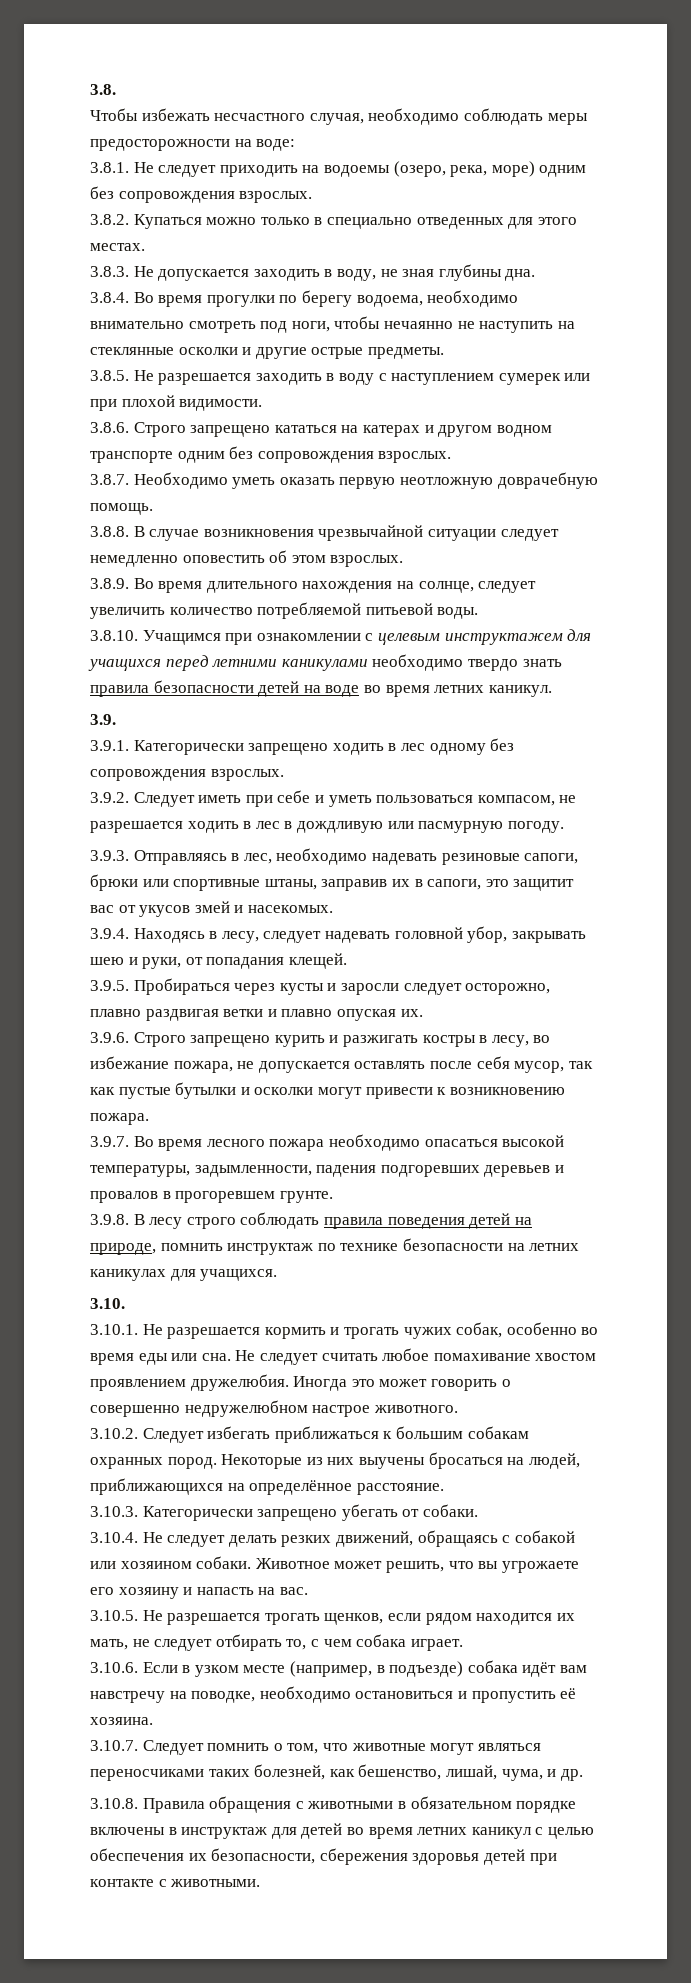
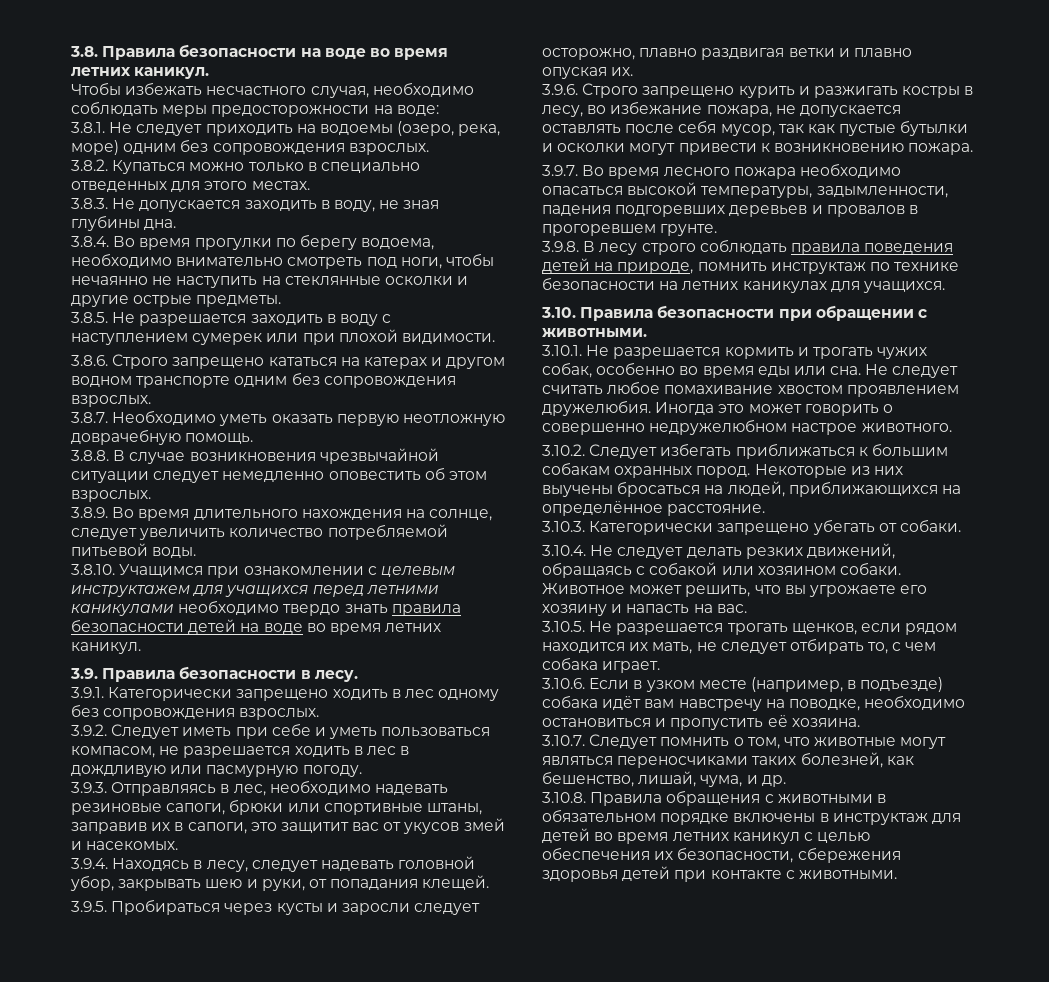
(116, 89) none -> [102,44,449,60] [71,67,210,79] Правила безопасности на воде во время летних каникул.
(116, 719) none -> [102,666,358,682] Правила безопасности в лесу.
(125, 1303) none -> [580,305,927,321] [542,328,647,337] Правила безопасности при обращении с животными.

